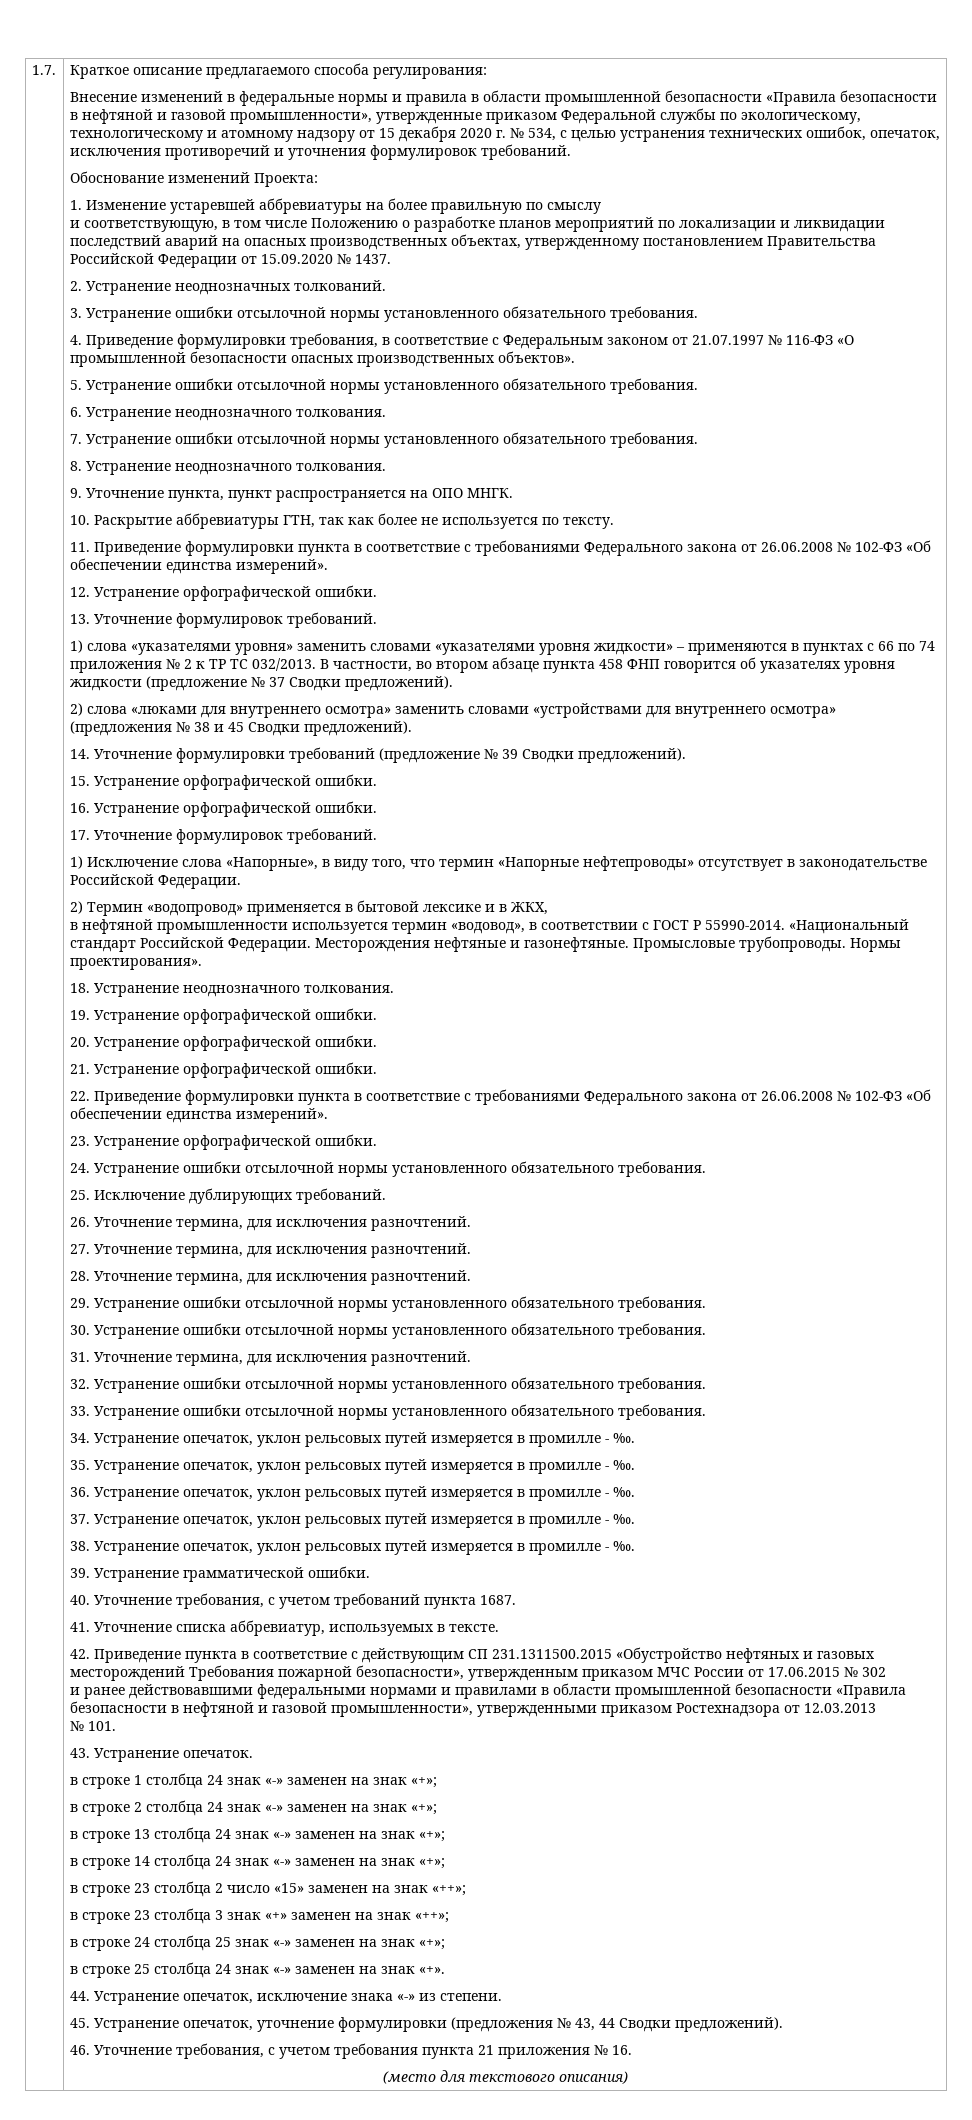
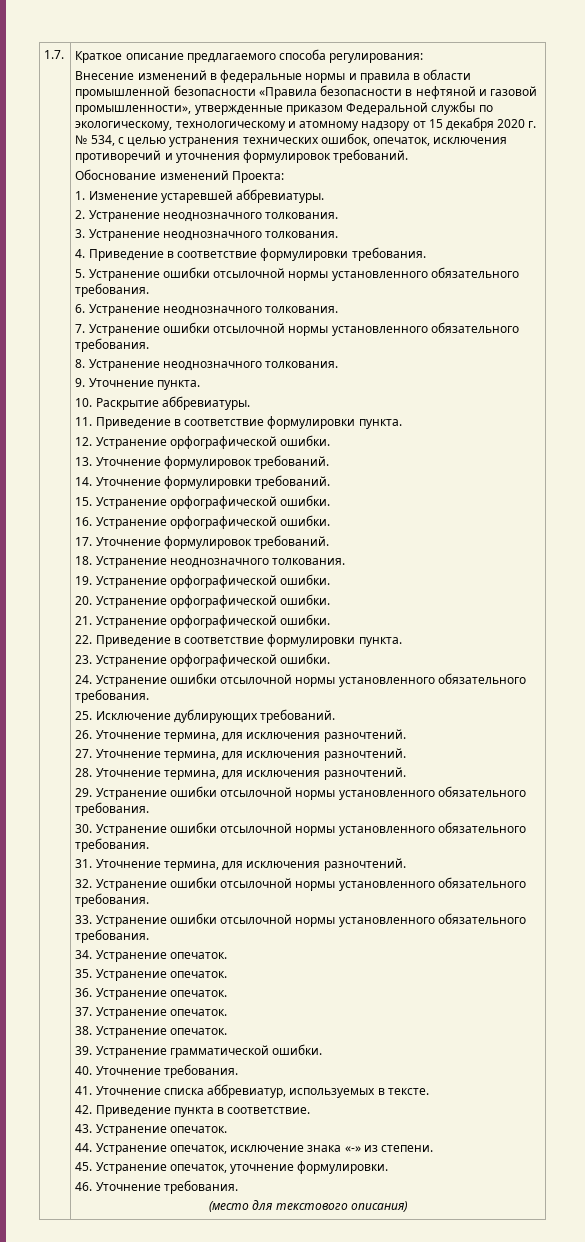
[258,198,601,214] [69,216,885,232] [69,234,876,250] [69,253,391,268] аббревиатуры на более правильную по смыслу // и соответствующую, в том числе Положению о разработке планов мероприятий по локализации и ликвидации последствий аварий на опасных производственных объектах, утвержденному постановлением Правительства Российской Федерации от 15.09.2020 № 1437. -> [236,189,325,203] аббревиатуры.
[174,280,386,295] неоднозначных толкований. -> [162,212,339,222] неоднозначного толкования.
[174,306,698,322] [69,333,854,349] [69,351,575,367] ошибки отсылочной нормы установленного обязательного требования. // 4. Приведение формулировки требования, в соответствие с Федеральным законом от 21.07.1997 № 116-ФЗ «О промышленной безопасности опасных производственных объектов». -> [162,231,339,241] [75,247,426,261] неоднозначного толкования. // 4. Приведение в соответствие формулировки требования.
[167,488,513,502] [69,513,614,529] [69,540,931,556] [69,558,328,574] пункта, пункт распространяется на ОПО МНГК. // 10. Раскрытие аббревиатуры ГТН, так как более не используется по тексту. // 11. Приведение формулировки пункта в соответствие с требованиями Федерального закона от 26.06.2008 № 102-ФЗ «Об обеспечении единства измерений». -> [156,380,200,390] [75,396,250,410] [75,416,402,429] пункта. // 10. Раскрытие аббревиатуры. // 11. Приведение в соответствие формулировки пункта.
[69,640,935,655] [69,657,895,673] [69,676,453,691] [69,703,836,718] [69,721,412,736] [69,747,686,763] 1) слова «указателями уровня» заменить словами «указателями уровня жидкости» – применяются в пунктах с 66 по 74 приложения № 2 к ТР ТС 032/2013. В частности, во втором абзаце пункта 458 ФНП говорится об указателях уровня жидкости (предложение № 37 Сводки предложений). // 2) слова «люками для внутреннего осмотра» заменить словами «устройствами для внутреннего осмотра» (предложения № 38 и 45 Сводки предложений). // 14. Уточнение формулировки требований (предложение № 39 Сводки предложений). -> [75,475,331,489] 14. Уточнение формулировки требований.
[69,856,927,871] [69,874,241,889] [69,900,548,916] [69,919,909,934] [69,936,901,952] [69,958,202,970] // 1) Исключение слова «Напорные», в виду того, что термин «Напорные нефтепроводы» отсутствует в законодательстве Российской Федерации. // 2) Термин «водопровод» применяется в бытовой лексике и в ЖКХ, // в нефтяной промышленности используется термин «водовод», в соответствии с ГОСТ Р 55990-2014. «Национальный стандарт Российской Федерации. Месторождения нефтяные и газонефтяные. Промысловые трубопроводы. Нормы проектирования». -> (330, 542) none
[184,1089,931,1105] [69,1107,328,1123] формулировки пункта в соответствие с требованиями Федерального закона от 26.06.2008 № 102-ФЗ «Об обеспечении единства измерений». -> [173,634,402,647] в соответствие формулировки пункта.
[182,1432,635,1447] [69,1459,635,1474] [69,1486,635,1501] [69,1513,635,1528] [69,1540,635,1555] опечаток, уклон рельсовых путей измеряется в промилле - ‰. // 35. Устранение опечаток, уклон рельсовых путей измеряется в промилле - ‰. // 36. Устранение опечаток, уклон рельсовых путей измеряется в промилле - ‰. // 37. Устранение опечаток, уклон рельсовых путей измеряется в промилле - ‰. // 38. Устранение опечаток, уклон рельсовых путей измеряется в промилле - ‰. -> [169,952,227,959] [75,969,227,981] [75,988,227,1000] [75,1007,227,1019] [75,1026,227,1038] опечаток. // 35. Устранение опечаток. // 36. Устранение опечаток. // 37. Устранение опечаток. // 38. Устранение опечаток.
[175,1593,516,1609] требования, с учетом требований пункта 1687. -> [163,1064,238,1078] требования.
[252,1647,875,1663] [69,1665,886,1681] [69,1683,906,1699] [69,1701,876,1717] [69,1721,116,1731] [69,1748,253,1762] [69,1773,437,1789] [69,1800,437,1816] [69,1827,445,1843] [69,1854,445,1870] [69,1881,466,1897] [69,1908,449,1924] [69,1935,445,1951] [69,1962,445,1978] соответствие с действующим СП 231.1311500.2015 «Обустройство нефтяных и газовых месторождений Требования пожарной безопасности», утвержденным приказом МЧС России от 17.06.2015 № 302 // и ранее действовавшими федеральными нормами и правилами в области промышленной безопасности «Правила безопасности в нефтяной и газовой промышленности», утвержденными приказом Ростехнадзора от 12.03.2013 // № 101. // 43. Устранение опечаток. // в строке 1 столбца 24 знак «-» заменен на знак «+»; // в строке 2 столбца 24 знак «-» заменен на знак «+»; // в строке 13 столбца 24 знак «-» заменен на знак «+»; // в строке 14 столбца 24 знак «-» заменен на знак «+»; // в строке 23 столбца 2 число «15» заменен на знак «++»; // в строке 23 столбца 3 знак «+» заменен на знак «++»; // в строке 24 столбца 25 знак «-» заменен на знак «+»; // в строке 25 столбца 24 знак «-» заменен на знак «+». -> [227,1107,311,1114] [75,1124,227,1136] соответствие. // 43. Устранение опечаток.
[337,2017,783,2032] [69,2043,632,2059] формулировки (предложения № 43, 44 Сводки предложений). // 46. Уточнение требования, с учетом требования пункта 21 приложения № 16. -> [297,1161,389,1174] [75,1180,238,1194] формулировки. // 46. Уточнение требования.

